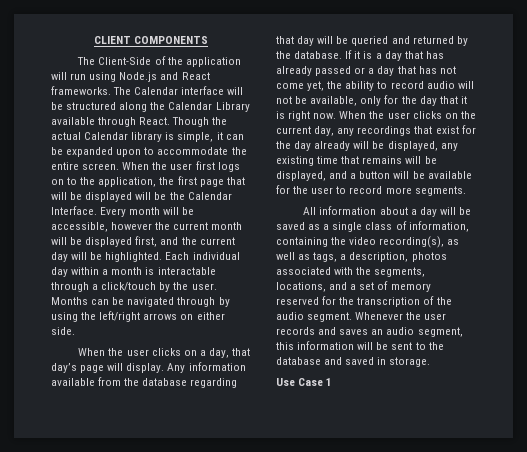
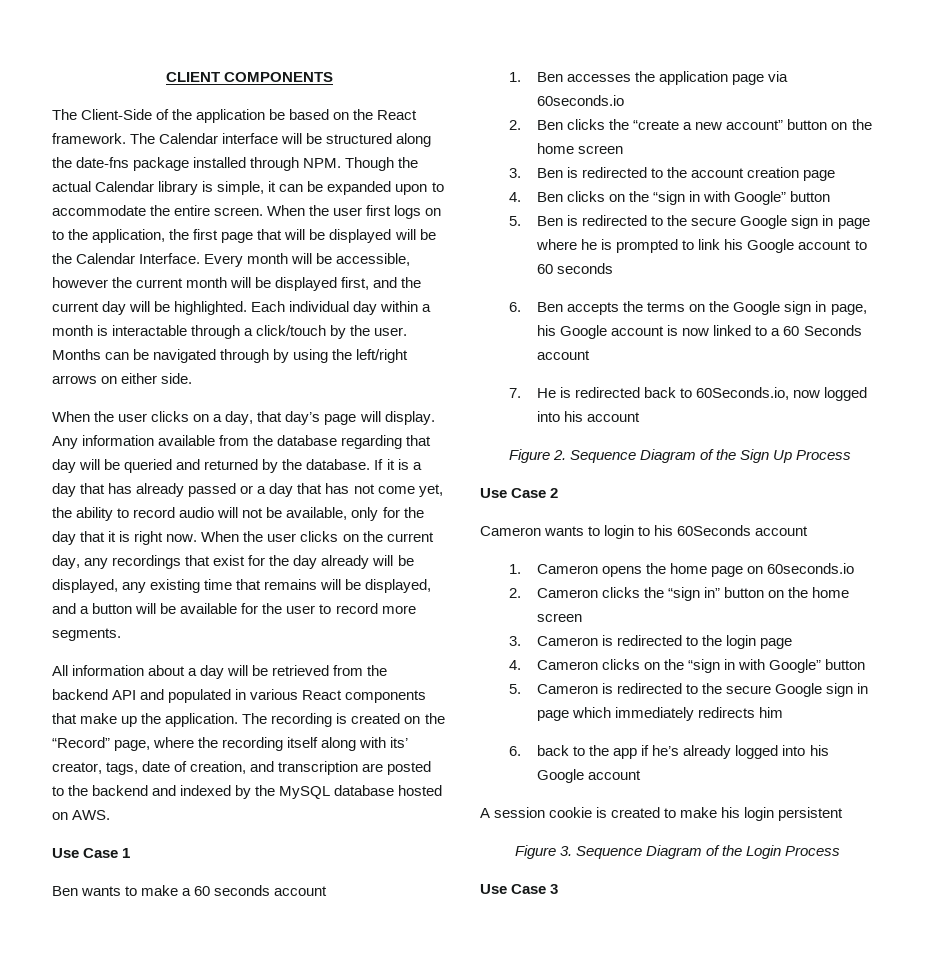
[51,72,210,82] [51,86,111,95] will run using Node.js and React frameworks. -> [269,109,418,120] [52,133,126,144] be based on the React framework.
[168,102,250,112] [51,117,171,127] Calendar Library available through React. -> [76,157,342,171] date-fns package installed through NPM.
[276,221,469,232] [276,236,460,248] [276,252,447,262] [276,267,426,277] [276,281,431,292] [276,296,452,307] [276,312,447,322] [276,327,463,337] [276,341,444,350] [276,357,431,367] [276,378,333,386] saved as a single class of information, containing the video recording(s), as well as tags, a description, photos associated with the segments, locations, and a set of memory reserved for the transcription of the audio segment. Whenever the user records and saves an audio segment, this information will be sent to the database and saved in storage. // Use Case 1 -> [272,665,388,676] [52,689,427,703] [52,713,445,727] [52,737,409,751] [52,761,432,775] [52,785,443,799] [52,810,111,820] [52,848,131,858] [52,885,328,896] [508,71,789,85] [537,95,625,106] [508,119,872,130] [537,143,624,154] [508,167,836,181] [508,191,831,205] [508,215,870,229] [536,239,867,253] [537,263,614,274] [508,301,867,315] [537,325,862,339] [537,350,591,360] [508,387,868,401] [537,411,641,422] [508,449,851,463] [480,488,559,498] [480,525,809,539] [508,563,855,577] [508,587,850,601] [537,613,583,622] [508,635,793,649] [508,659,866,673] [508,683,869,697] [537,707,784,721] [508,745,829,759] [537,769,642,783] [480,807,844,821] [514,845,841,859] [480,884,559,894] retrieved from the backend API and populated in various React components that make up the application. The recording is created on the “Record” page, where the recording itself along with its’ creator, tags, date of creation, and transcription are posted to the backend and indexed by the MySQL database hosted on AWS. // Use Case 1 // Ben wants to make a 60 seconds account // 1. Ben accesses the application page via 60seconds.io // 2. Ben clicks the “create a new account” button on the home screen // 3. Ben is redirected to the account creation page // 4. Ben clicks on the “sign in with Google” button // 5. Ben is redirected to the secure Google sign in page where he is prompted to link his Google account to 60 seconds // 6. Ben accepts the terms on the Google sign in page, his Google account is now linked to a 60 Seconds account // 7. He is redirected back to 60Seconds.io, now logged into his account // Figure 2. Sequence Diagram of the Sign Up Process // Use Case 2 // Cameron wants to login to his 60Seconds account // 1. Cameron opens the home page on 60seconds.io // 2. Cameron clicks the “sign in” button on the home screen // 3. Cameron is redirected to the login page // 4. Cameron clicks on the “sign in with Google” button // 5. Cameron is redirected to the secure Google sign in page which immediately redirects him // 6. back to the app if he’s already logged into his Google account // A session cookie is created to make his login persistent // Figure 3. Sequence Diagram of the Login Process // Use Case 3

